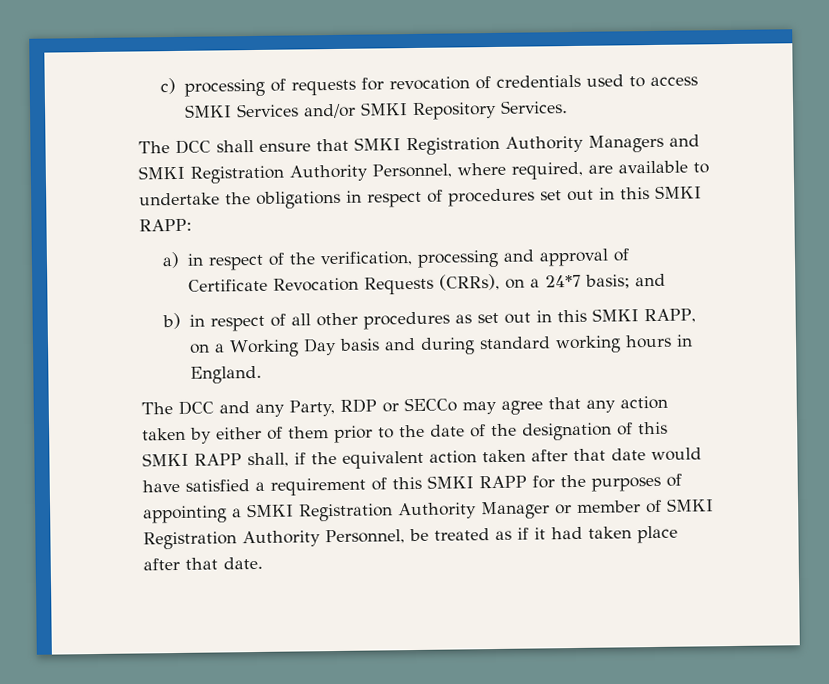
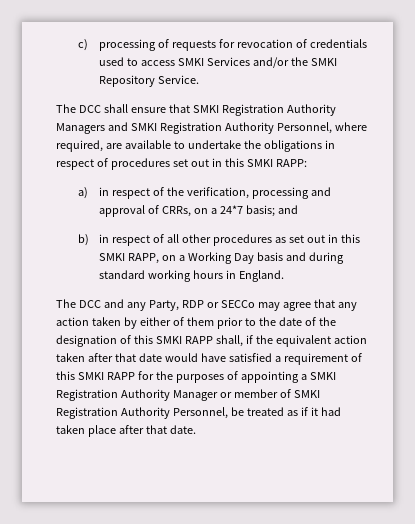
(356, 111) none -> [290,57,308,66] the
[499,100,568,114] Services. -> [158,75,200,84] Service.
[187,273,500,295] Certificate Revocation Requests (CRRs), -> [162,206,192,217] CRRs,

